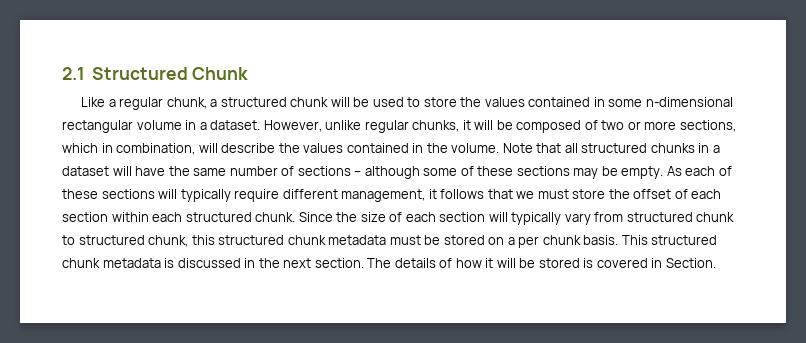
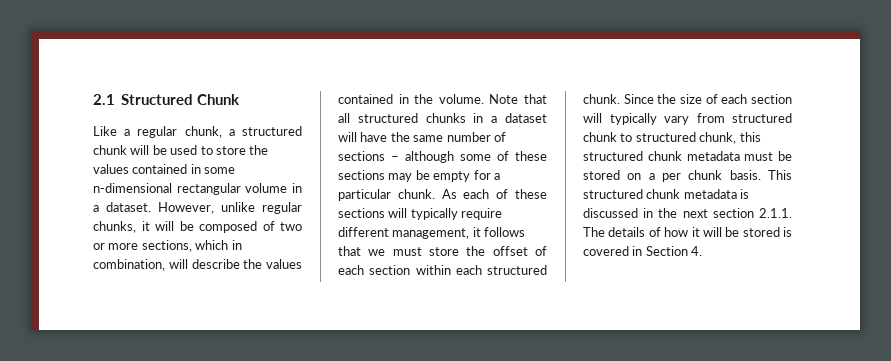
[621,166,664,179] empty. -> [433,170,500,182] [338,189,435,201] empty for a particular chunk.
[314,258,364,268] section. -> [712,208,792,218] section 2.1.1.
[665,258,716,268] Section. -> [645,246,703,256] Section 4.

